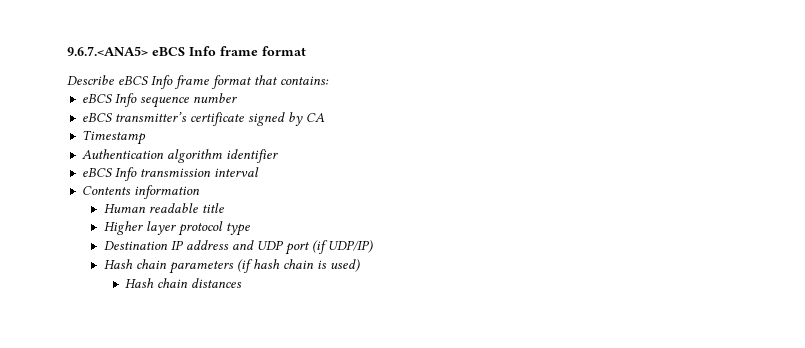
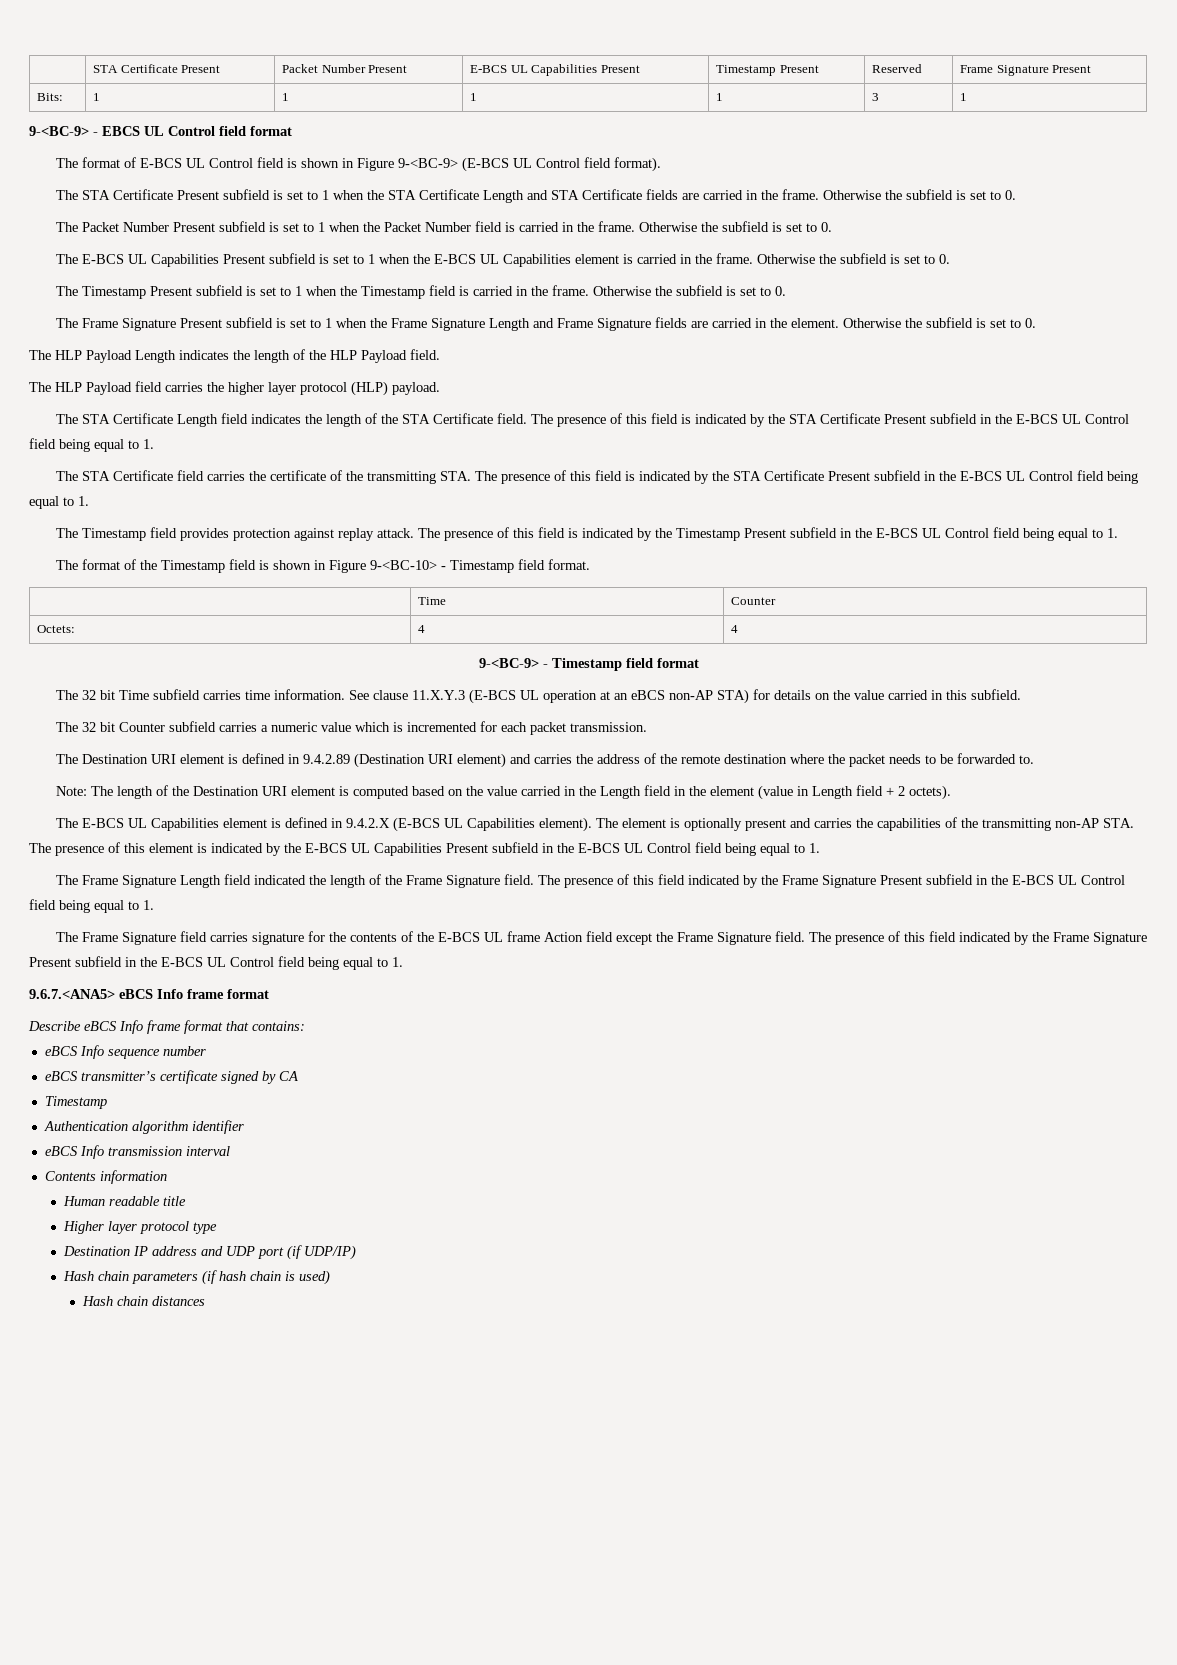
(67, 51) none -> [93,64,221,73] [282,64,408,73] [470,64,640,76] [716,65,819,76] [872,64,923,73] [960,65,1092,76] [37,93,64,101] [93,93,101,101] [282,93,290,101] [470,93,478,101] [716,93,724,101] [872,93,880,101] [960,93,968,101] [29,126,292,136] [55,157,661,172] [55,189,1016,203] [55,221,832,232] [55,253,950,267] [55,285,786,299] [55,317,1036,331] [29,349,440,363] [29,381,440,396] [55,413,1129,427] [29,438,154,452] [55,470,1138,484] [29,496,89,509] [55,527,1118,541] [55,559,590,573] [418,597,447,605] [731,597,777,605] [37,625,76,633] [418,625,426,633] [731,625,739,633] [478,658,699,671] [55,689,1021,704] [55,721,647,735] [55,753,1034,768] [55,785,951,800] [55,817,1134,832] [29,842,820,856] [55,874,1125,888] [29,899,154,913] [55,931,1147,945] [29,956,403,970] | STA Certificate Present | Packet Number Present | E-BCS UL Capabilities Present | Timestamp Present | Reserved | Frame Signature Present // Bits: | 1 | 1 | 1 | 1 | 3 | 1 // 9-<BC-9> - EBCS UL Control field format // The format of E-BCS UL Control field is shown in Figure 9-<BC-9> (E-BCS UL Control field format). // The STA Certificate Present subfield is set to 1 when the STA Certificate Length and STA Certificate fields are carried in the frame. Otherwise the subfield is set to 0. // The Packet Number Present subfield is set to 1 when the Packet Number field is carried in the frame. Otherwise the subfield is set to 0. // The E-BCS UL Capabilities Present subfield is set to 1 when the E-BCS UL Capabilities element is carried in the frame. Otherwise the subfield is set to 0. // The Timestamp Present subfield is set to 1 when the Timestamp field is carried in the frame. Otherwise the subfield is set to 0. // The Frame Signature Present subfield is set to 1 when the Frame Signature Length and Frame Signature fields are carried in the element. Otherwise the subfield is set to 0. // The HLP Payload Length indicates the length of the HLP Payload field. // The HLP Payload field carries the higher layer protocol (HLP) payload. // The STA Certificate Length field indicates the length of the STA Certificate field. The presence of this field is indicated by the STA Certificate Present subfield in the E-BCS UL Control field being equal to 1. // The STA Certificate field carries the certificate of the transmitting STA. The presence of this field is indicated by the STA Certificate Present subfield in the E-BCS UL Control field being equal to 1. // The Timestamp field provides protection against replay attack. The presence of this field is indicated by the Timestamp Present subfield in the E-BCS UL Control field being equal to 1. // The format of the Timestamp field is shown in Figure 9-<BC-10> - Timestamp field format. // | Time | Counter // Octets: | 4 | 4 // 9-<BC-9> - Timestamp field format // The 32 bit Time subfield carries time information. See clause 11.X.Y.3 (E-BCS UL operation at an eBCS non-AP STA) for details on the value carried in this subfield. // The 32 bit Counter subfield carries a numeric value which is incremented for each packet transmission. // The Destination URI element is defined in 9.4.2.89 (Destination URI element) and carries the address of the remote destination where the packet needs to be forwarded to. // Note: The length of the Destination URI element is computed based on the value carried in the Length field in the element (value in Length field + 2 octets). // The E-BCS UL Capabilities element is defined in 9.4.2.X (E-BCS UL Capabilities element). The element is optionally present and carries the capabilities of the transmitting non-AP STA. The presence of this element is indicated by the E-BCS UL Capabilities Present subfield in the E-BCS UL Control field being equal to 1. // The Frame Signature Length field indicated the length of the Frame Signature field. The presence of this field indicated by the Frame Signature Present subfield in the E-BCS UL Control field being equal to 1. // The Frame Signature field carries signature for the contents of the E-BCS UL frame Action field except the Frame Signature field. The presence of this field indicated by the Frame Signature Present subfield in the E-BCS UL Control field being equal to 1. //

